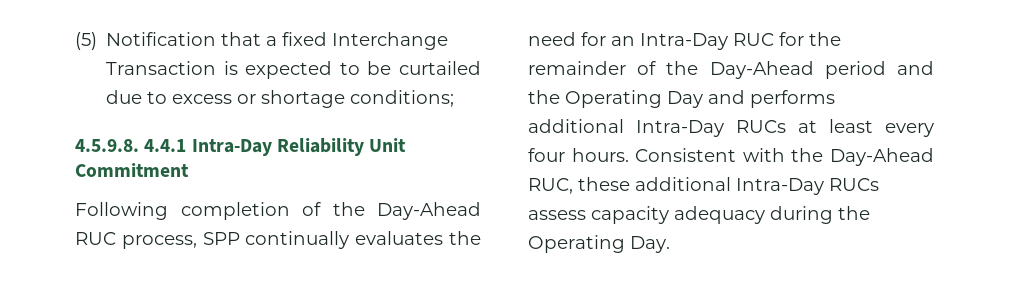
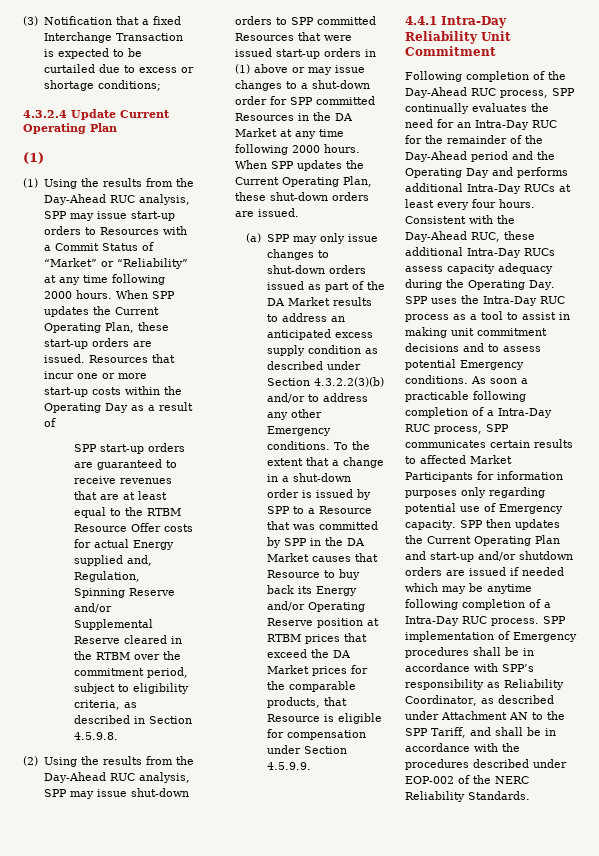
[75,32,97,50] (5) -> [23,16,38,26] (3)
[75,139,139,152] 4.5.9.8. -> [23,109,170,120] [23,123,117,134] [23,152,44,164] [23,178,194,189] [43,194,190,205] [43,211,175,221] [43,226,187,235] [43,242,154,251] [43,258,188,269] [43,274,165,285] [43,290,175,299] [43,306,159,317] [43,322,169,333] [43,338,152,349] [43,354,175,363] [43,371,147,379] [43,386,182,397] [43,402,193,413] [43,418,56,427] [74,443,186,454] [74,459,178,470] [74,476,173,484] [74,491,168,500] [74,507,182,518] [74,523,194,532] [74,539,175,550] [74,555,153,566] [74,571,141,582] [74,588,176,598] [74,603,113,613] [74,619,154,630] [74,635,183,644] [74,651,182,660] [74,667,189,678] [74,683,190,694] [74,700,138,710] [74,715,193,724] [74,732,119,740] [23,756,194,767] [43,772,190,783] [43,788,189,799] [234,16,376,25] [234,32,352,41] [234,48,376,59] [234,64,365,75] [234,80,370,91] [234,96,375,105] [234,112,353,121] [234,128,344,139] [234,144,360,155] [234,160,364,171] [234,176,372,187] [234,192,369,201] [234,208,299,217] [246,233,378,244] [266,249,329,260] [266,265,366,274] [266,281,385,292] [266,297,372,306] [266,313,345,322] [266,329,373,340] [266,345,378,356] [266,361,361,370] [266,377,384,387] [266,393,368,403] [266,409,322,420] [266,426,331,436] [266,441,370,450] [266,457,384,468] [266,473,351,482] [266,489,371,500] [266,506,372,514] [266,521,378,530] [266,537,365,548] [266,553,378,562] [266,569,360,580] [266,585,357,596] [266,601,365,612] [266,618,379,628] [266,633,367,644] [266,649,351,658] [266,665,368,676] [266,681,356,692] [266,697,347,708] [266,713,382,724] [266,729,366,740] [266,745,347,754] [266,762,311,770] 4.3.2.4 Update Current Operating Plan // (1) // (1) Using the results from the Day-Ahead RUC analysis, SPP may issue start-up orders to Resources with a Commit Status of “Market” or “Reliability” at any time following 2000 hours. When SPP updates the Current Operating Plan, these start-up orders are issued. Resources that incur one or more start-up costs within the Operating Day as a result of // SPP start-up orders are guaranteed to receive revenues that are at least equal to the RTBM Resource Offer costs for actual Energy supplied and, Regulation, Spinning Reserve and/or Supplemental Reserve cleared in the RTBM over the commitment period, subject to eligibility criteria, as described in Section 4.5.9.8. // (2) Using the results from the Day-Ahead RUC analysis, SPP may issue shut-down orders to SPP committed Resources that were issued start-up orders in (1) above or may issue changes to a shut-down order for SPP committed Resources in the DA Market at any time following 2000 hours. When SPP updates the Current Operating Plan, these shut-down orders are issued. // (a) SPP may only issue changes to shut-down orders issued as part of the DA Market results to address an anticipated excess supply condition as described under Section 4.3.2.2(3)(b) and/or to address any other Emergency conditions. To the extent that a change in a shut-down order is issued by SPP to a Resource that was committed by SPP in the DA Market causes that Resource to buy back its Energy and/or Operating Reserve position at RTBM prices that exceed the DA Market prices for the comparable products, that Resource is eligible for compensation under Section 4.5.9.9. //
(670, 244) none -> [405,295,565,306] [405,311,570,322] [405,327,547,338] [405,343,541,352] [405,359,524,370] [405,375,528,384] [405,391,526,402] [405,407,552,418] [405,424,509,434] [405,439,573,448] [405,455,512,464] [405,471,563,482] [405,487,545,498] [405,503,563,514] [405,519,560,530] [405,535,560,546] [405,551,573,562] [405,567,564,576] [405,583,532,594] [405,599,551,610] [405,616,566,626] [405,631,577,642] [405,647,534,658] [405,663,534,672] [405,679,564,690] [405,695,554,706] [405,711,565,720] [405,727,556,738] [405,743,520,752] [405,759,567,770] [405,775,529,784] [405,791,530,802] SPP uses the Intra-Day RUC process as a tool to assist in making unit commitment decisions and to assess potential Emergency conditions. As soon a practicable following completion of a Intra-Day RUC process, SPP communicates certain results to affected Market Participants for information purposes only regarding potential use of Emergency capacity. SPP then updates the Current Operating Plan and start-up and/or shutdown orders are issued if needed which may be anytime following completion of a Intra-Day RUC process. SPP implementation of Emergency procedures shall be in accordance with SPP’s responsibility as Reliability Coordinator, as described under Attachment AN to the SPP Tariff, and shall be in accordance with the procedures described under EOP-002 of the NERC Reliability Standards.

